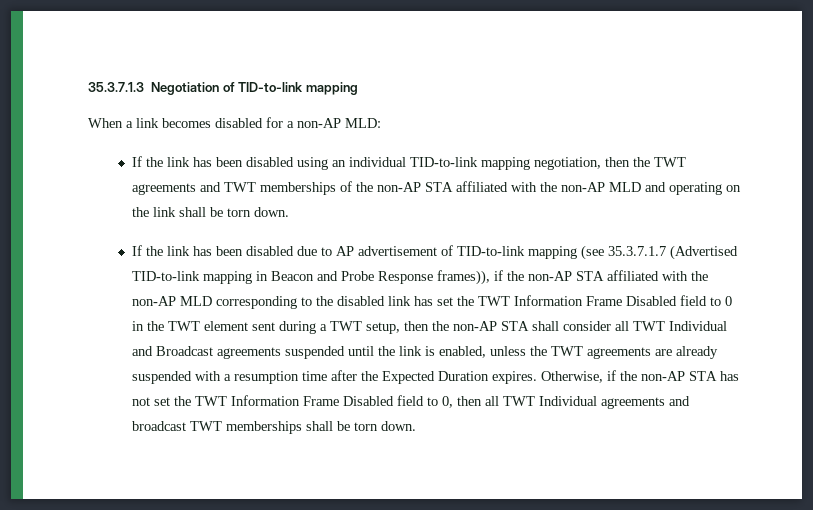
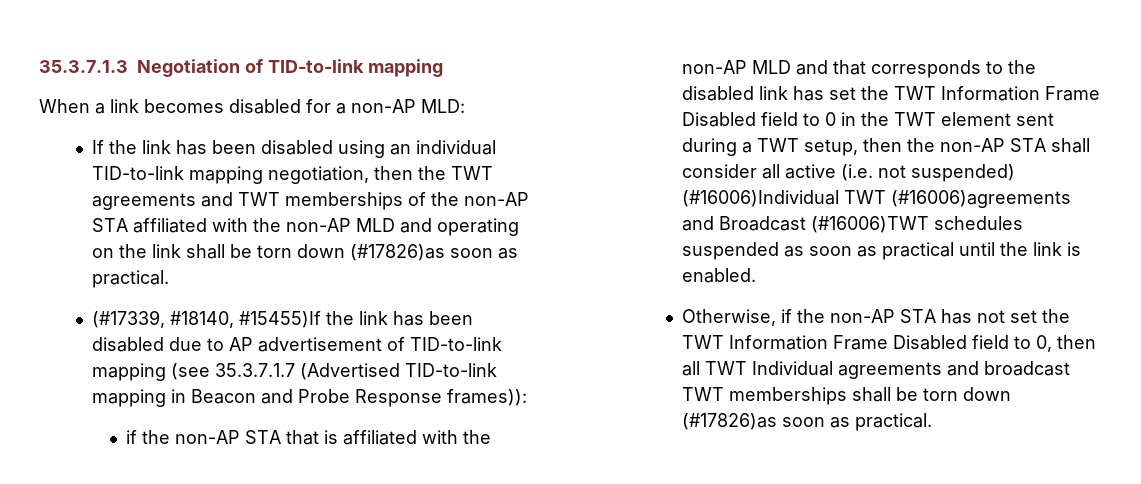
[253,207,289,217] [131,245,142,256] down. // If -> [297,244,519,261] [92,270,170,288] [92,310,322,328] down (#17826)as soon as practical. // (#17339, #18140, #15455)If
[436,270,708,285] [131,296,297,309] frames)), if the non-AP STA affiliated with the non-AP MLD corresponding -> [447,389,528,406] [125,430,491,445] [681,60,981,78] frames)): // if the non-AP STA that is affiliated with the non-AP MLD and that corresponds
[632,321,727,331] [131,346,718,359] [131,370,537,384] TWT Individual and Broadcast agreements suspended until the link is enabled, unless the TWT agreements are already suspended with a resumption time after the Expected Duration expires. -> [784,164,1015,182] [681,190,1071,208] [681,216,1023,233] [681,242,1081,260] [681,268,756,283] active (i.e. not suspended) (#16006)Individual TWT (#16006)agreements and Broadcast (#16006)TWT schedules suspended as soon as practical until the link is enabled. //
[380,421,416,431] down. -> [962,387,1011,401] [681,413,932,431] down (#17826)as soon as practical.

